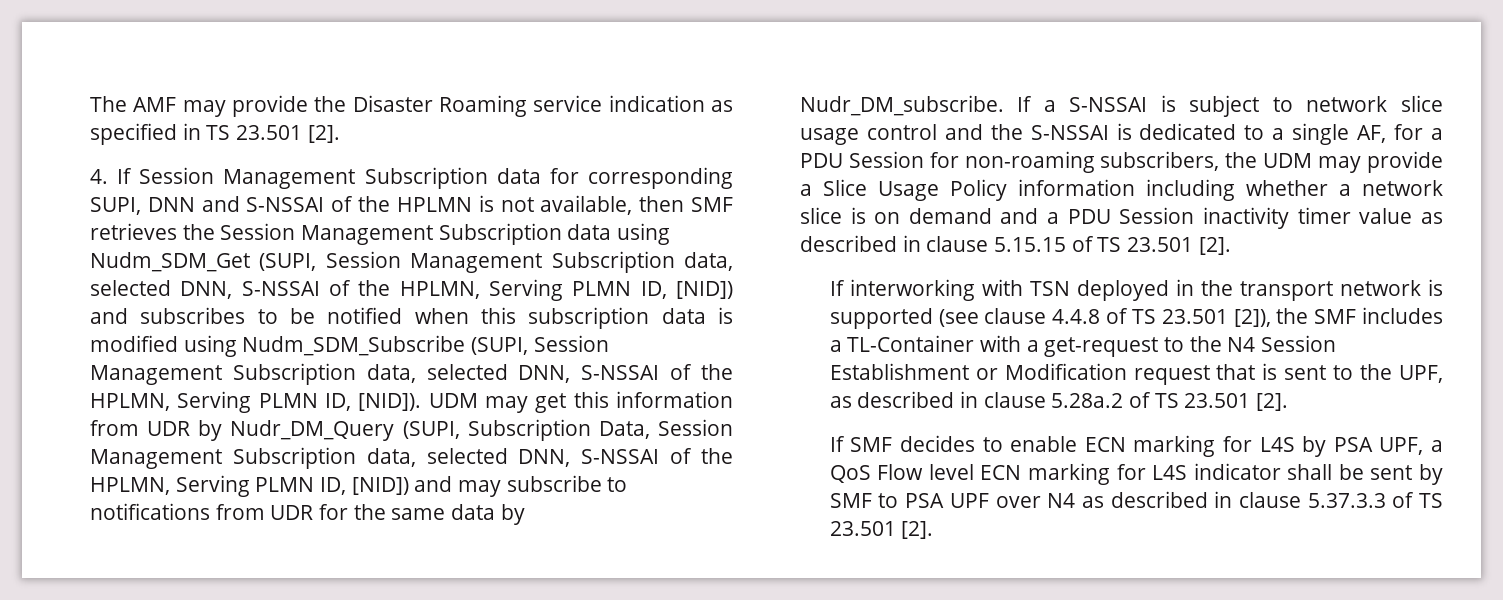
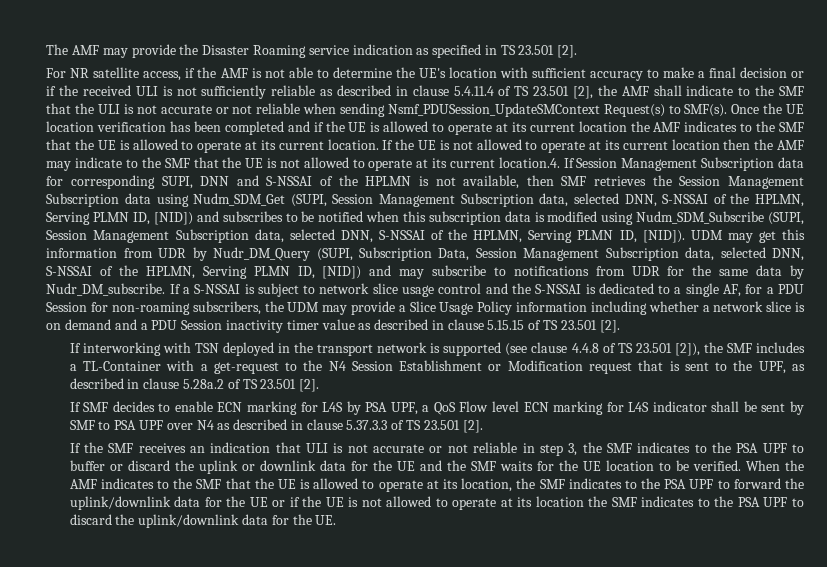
[89,169,108,184] 4. -> [46,67,804,81] [46,85,804,99] [46,103,804,117] [46,121,805,135] [46,139,805,153] [46,157,560,171] For NR satellite access, if the AMF is not able to determine the UE's location with sufficient accuracy to make a final decision or if the received ULI is not sufficiently reliable as described in clause 5.4.11.4 of TS 23.501 [2], the AMF shall indicate to the SMF that the ULI is not accurate or not reliable when sending Nsmf_PDUSession_UpdateSMContext Request(s) to SMF(s). Once the UE location verification has been completed and if the UE is allowed to operate at its current location the AMF indicates to the SMF that the UE is allowed to operate at its current location. If the UE is not allowed to operate at its current location then the AMF may indicate to the SMF that the UE is not allowed to operate at its current location.4.
(934, 530) none -> [69,442,804,456] [69,460,804,474] [69,478,804,492] [69,496,805,510] [69,514,337,528] // If the SMF receives an indication that ULI is not accurate or not reliable in step 3, the SMF indicates to the PSA UPF to buffer or discard the uplink or downlink data for the UE and the SMF waits for the UE location to be verified. When the AMF indicates to the SMF that the UE is allowed to operate at its location, the SMF indicates to the PSA UPF to forward the uplink/downlink data for the UE or if the UE is not allowed to operate at its location the SMF indicates to the PSA UPF to discard the uplink/downlink data for the UE.

